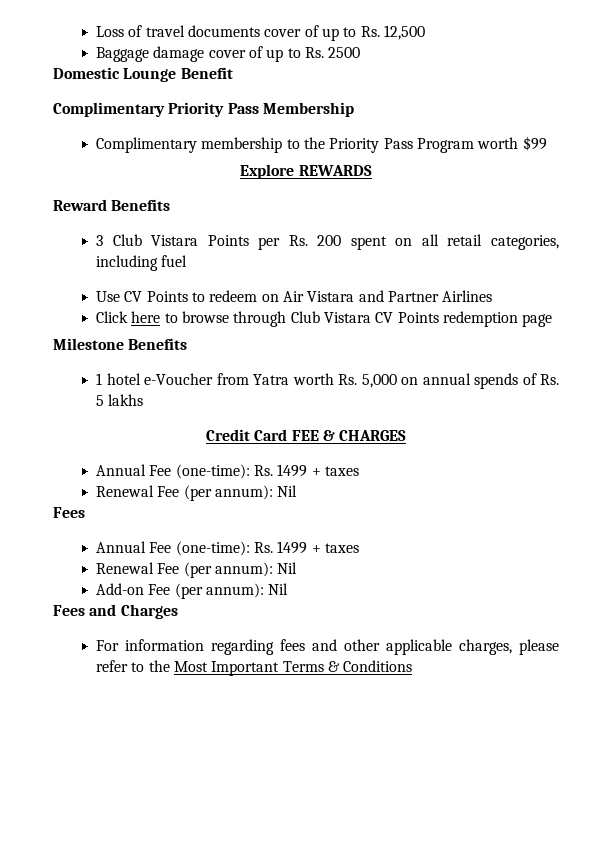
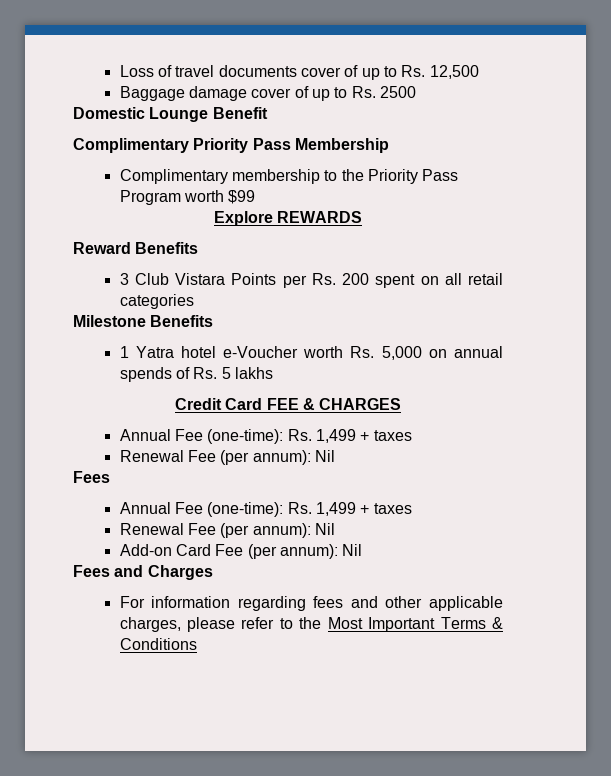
[491,235,559,250] [96,255,188,271] [96,290,493,302] [96,311,553,327] categories, including fuel // Use CV Points to redeem on Air Vistara and Partner Airlines // Click here to browse through Club Vistara CV Points redemption page -> [119,294,194,309] categories
(103, 379) none -> [135,346,174,358] Yatra
[216,373,290,385] from Yatra -> (299, 352) none
[277,464,308,477] 1499 -> [315,429,356,443] 1,499
[277,541,308,554] 1499 -> [315,502,356,516] 1,499
(145, 589) none -> [175,544,211,556] Card

